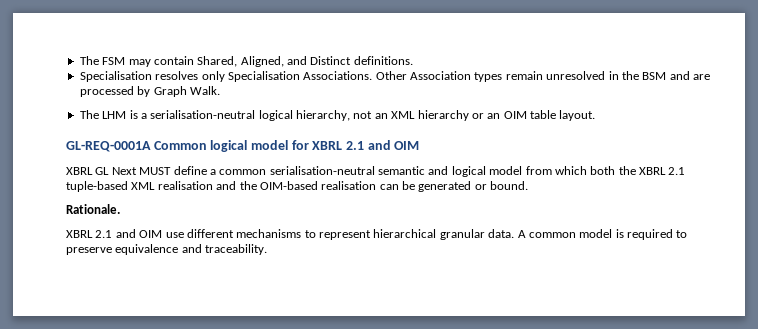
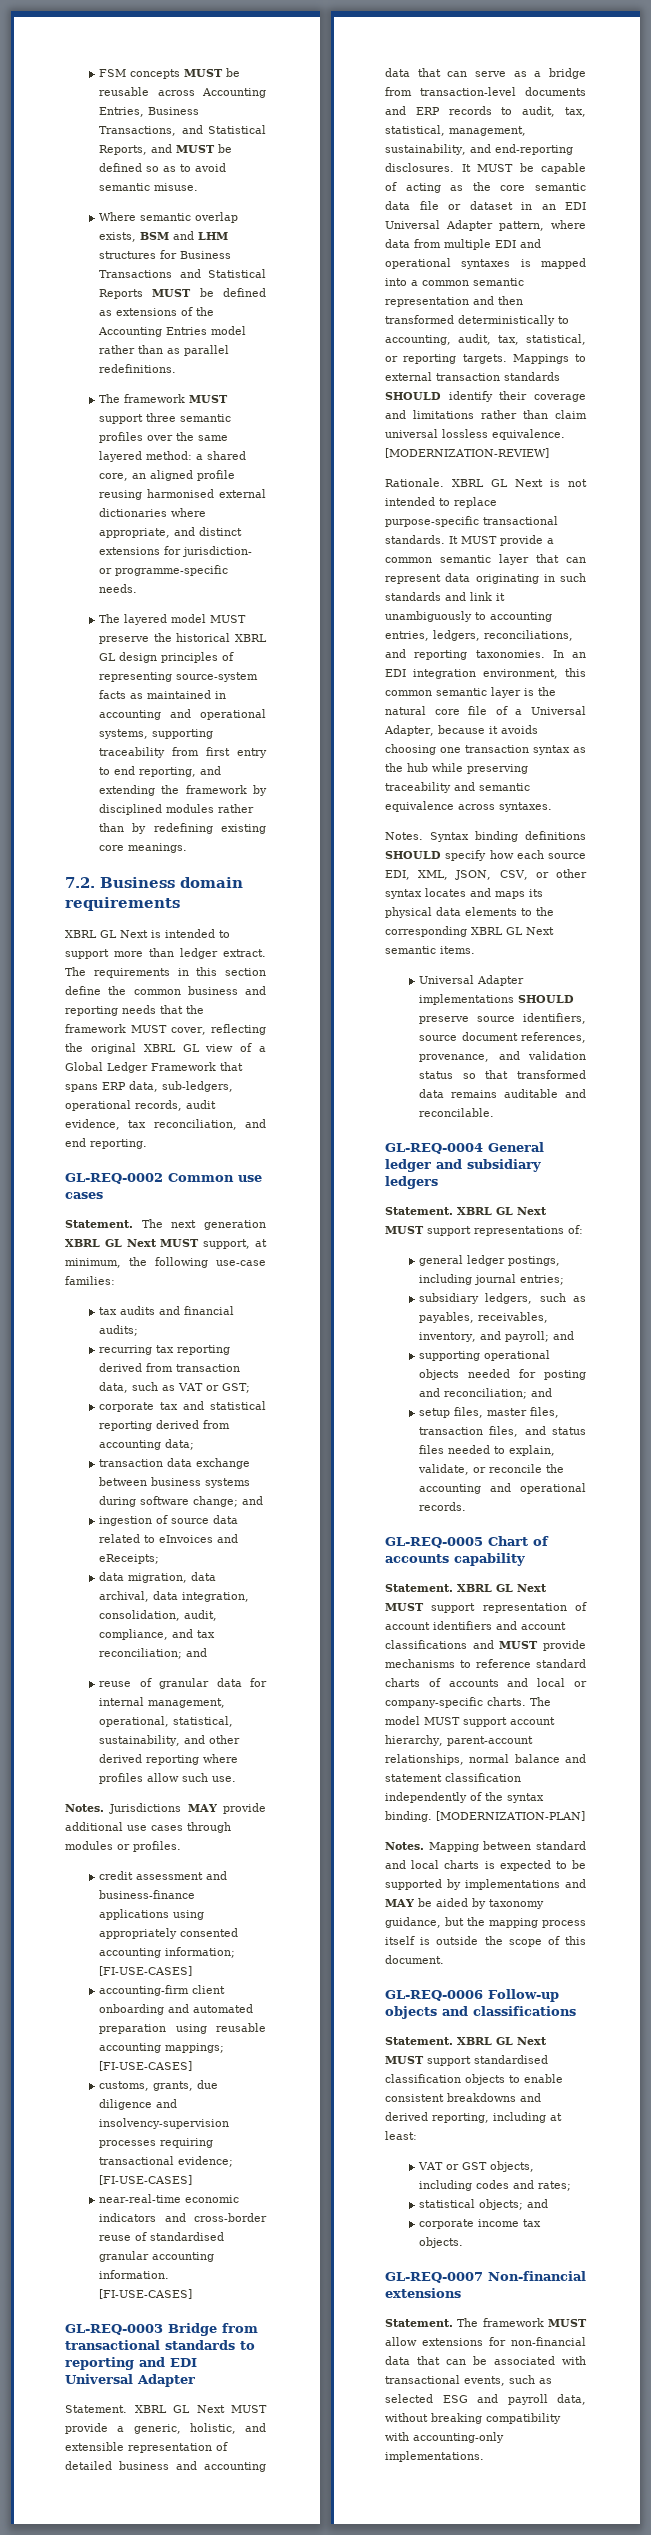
[79,56,413,67] [79,71,710,82] [79,86,220,97] [79,110,596,121] [66,140,420,152] [66,166,686,177] [66,181,529,192] [66,204,120,214] [66,229,688,240] [66,244,268,255] The FSM may contain Shared, Aligned, and Distinct definitions. // Specialisation resolves only Specialisation Associations. Other Association types remain unresolved in the BSM and are processed by Graph Walk. // The LHM is a serialisation-neutral logical hierarchy, not an XML hierarchy or an OIM table layout. // GL-REQ-0001A Common logical model for XBRL 2.1 and OIM // XBRL GL Next MUST define a common serialisation-neutral semantic and logical model from which both the XBRL 2.1 tuple-based XML realisation and the OIM-based realisation can be generated or bound. // Rationale. // XBRL 2.1 and OIM use different mechanisms to represent hierarchical granular data. A common model is required to preserve equivalence and traceability. -> [99,68,241,79] [99,87,266,98] [99,107,200,117] [99,125,266,136] [99,144,233,155] [99,163,227,172] [99,183,199,191] [99,212,239,223] [99,231,229,242] [99,250,232,259] [99,269,266,278] [99,288,266,299] [99,307,215,316] [98,326,247,337] [99,345,230,356] [99,364,177,373] [99,394,229,403] [99,413,232,424] [99,432,229,443] [99,451,247,462] [99,470,236,481] [99,489,266,500] [99,508,207,517] [99,527,243,538] [99,546,253,557] [99,565,229,576] [99,584,138,593] [99,614,247,625] [99,633,267,644] [99,652,235,663] [99,672,259,682] [99,690,227,699] [99,709,266,720] [99,729,214,739] [99,747,267,758] [99,766,222,777] [99,785,267,796] [99,804,255,815] [99,823,266,834] [99,843,188,853] [65,877,243,888] [65,897,180,911] [65,929,230,938] [65,948,266,959] [65,967,266,978] [65,986,266,995] [65,1005,204,1016] [65,1024,266,1035] [65,1043,266,1054] [65,1062,243,1073] [65,1081,233,1092] [65,1100,216,1111] [65,1119,266,1130] [65,1138,147,1149] [65,1173,262,1184] [65,1192,103,1199] [65,1219,266,1230] [65,1239,267,1249] [65,1257,266,1268] [65,1276,115,1285] [99,1306,235,1315] [99,1325,139,1336] [99,1345,231,1355] [99,1363,241,1372] [99,1382,251,1393] [99,1401,266,1412] [99,1420,231,1431] [99,1439,195,1450] [99,1458,251,1469] [99,1477,251,1488] [99,1496,264,1507] [99,1515,239,1526] [99,1534,239,1543] [99,1554,160,1564] [99,1572,217,1583] [99,1591,250,1602] [99,1610,218,1621] [99,1629,216,1640] [99,1648,208,1659] [99,1678,267,1689] [99,1697,226,1708] [99,1716,234,1727] [99,1735,241,1746] [99,1754,239,1765] [99,1773,237,1784] [65,1803,266,1814] [65,1822,231,1833] [65,1841,181,1852] [99,1871,228,1880] [99,1890,196,1899] [99,1909,205,1920] [99,1928,239,1939] [99,1947,236,1958] [99,1966,193,1976] [99,1985,226,1996] [99,2004,254,2015] [99,2023,266,2034] [99,2043,225,2053] [99,2061,193,2071] [99,2080,219,2091] [99,2099,178,2110] [99,2118,230,2129] [99,2138,214,2148] [99,2156,234,2167] [99,2175,193,2185] [99,2194,240,2203] [99,2213,267,2222] [99,2232,225,2241] [99,2251,215,2262] [99,2270,170,2279] [99,2289,193,2299] [65,2323,258,2336] [65,2340,255,2350] [65,2357,197,2370] [65,2374,195,2387] [65,2405,267,2413] [65,2423,266,2434] [65,2442,228,2453] [65,2461,266,2472] [385,68,586,79] [385,87,586,96] [385,106,586,117] [385,125,526,136] [385,144,573,155] [385,163,586,174] [385,182,586,193] [385,201,586,210] [385,220,586,231] [385,239,541,250] [385,258,586,269] [385,278,524,286] [385,296,523,307] [385,315,569,326] [385,334,586,345] [385,354,586,364] [385,372,560,381] [385,391,586,402] [385,410,587,419] [385,429,565,440] [385,448,549,458] [385,478,587,487] [385,497,497,508] [385,516,558,527] [385,535,554,546] [385,554,586,565] [385,573,586,584] [385,592,505,601] [385,611,552,622] [385,630,573,641] [385,649,586,660] [385,668,586,679] [385,687,556,698] [385,706,586,715] [384,725,538,736] [385,744,586,755] [385,763,528,774] [385,782,530,793] [385,801,552,812] [385,831,586,842] [385,850,586,861] [385,869,587,880] [385,888,543,899] [385,907,554,918] [385,926,554,937] [385,946,475,954] [419,975,525,986] [419,994,575,1005] [419,1013,586,1024] [419,1032,586,1043] [419,1051,586,1062] [419,1070,586,1079] [419,1089,586,1098] [419,1108,495,1117] [385,1142,544,1154] [385,1159,541,1172] [385,1176,438,1189] [385,1207,547,1215] [385,1225,583,1236] [419,1255,561,1266] [419,1274,565,1285] [419,1293,586,1304] [419,1312,549,1323] [419,1331,575,1342] [419,1350,551,1361] [419,1369,586,1380] [419,1388,553,1399] [419,1407,560,1418] [419,1426,586,1437] [419,1445,556,1456] [418,1464,565,1475] [419,1483,586,1494] [419,1502,467,1511] [385,1536,549,1548] [385,1553,525,1566] [385,1584,547,1592] [385,1602,587,1613] [385,1621,566,1630] [385,1640,586,1651] [385,1659,586,1668] [385,1678,587,1687] [385,1697,551,1708] [385,1716,555,1727] [385,1735,533,1746] [385,1754,586,1765] [385,1773,521,1782] [385,1792,544,1803] [385,1811,585,1822] [385,1841,586,1852] [385,1860,586,1871] [385,1879,586,1890] [385,1898,544,1909] [385,1917,586,1928] [385,1936,586,1947] [385,1955,444,1964] [385,1989,559,2002] [385,2006,576,2019] [385,2037,547,2045] [385,2055,548,2066] [385,2074,563,2085] [385,2093,541,2102] [385,2112,562,2123] [385,2131,417,2140] [418,2161,535,2172] [419,2180,572,2191] [419,2199,549,2210] [419,2219,542,2229] [419,2237,464,2248] [385,2271,586,2283] [385,2288,461,2298] [385,2318,587,2327] [385,2337,586,2346] [385,2356,586,2365] [385,2375,552,2386] [385,2394,586,2405] [385,2413,561,2424] [385,2432,504,2443] [385,2451,484,2462] FSM concepts MUST be reusable across Accounting Entries, Business Transactions, and Statistical Reports, and MUST be defined so as to avoid semantic misuse. // Where semantic overlap exists, BSM and LHM structures for Business Transactions and Statistical Reports MUST be defined as extensions of the Accounting Entries model rather than as parallel redefinitions. // The framework MUST support three semantic profiles over the same layered method: a shared core, an aligned profile reusing harmonised external dictionaries where appropriate, and distinct extensions for jurisdiction- or programme-specific needs. // The layered model MUST preserve the historical XBRL GL design principles of representing source-system facts as maintained in accounting and operational systems, supporting traceability from first entry to end reporting, and extending the framework by disciplined modules rather than by redefining existing core meanings. // 7.2. Business domain requirements // XBRL GL Next is intended to support more than ledger extract. The requirements in this section define the common business and reporting needs that the framework MUST cover, reflecting the original XBRL GL view of a Global Ledger Framework that spans ERP data, sub-ledgers, operational records, audit evidence, tax reconciliation, and end reporting. // GL-REQ-0002 Common use cases // Statement. The next generation XBRL GL Next MUST support, at minimum, the following use-case families: // tax audits and financial audits; // recurring tax reporting derived from transaction data, such as VAT or GST; // corporate tax and statistical reporting derived from accounting data; // transaction data exchange between business systems during software change; and // ingestion of source data related to eInvoices and eReceipts; // data migration, data archival, data integration, consolidation, audit, compliance, and tax reconciliation; and // reuse of granular data for internal management, operational, statistical, sustainability, and other derived reporting where profiles allow such use. // Notes. Jurisdictions MAY provide additional use cases through modules or profiles. // credit assessment and business-finance applications using appropriately consented accounting information; [FI-USE-CASES] // accounting-firm client onboarding and automated preparation using reusable accounting mappings; [FI-USE-CASES] // customs, grants, due diligence and insolvency-supervision processes requiring transactional evidence; [FI-USE-CASES] // near-real-time economic indicators and cross-border reuse of standardised granular accounting information. [FI-USE-CASES] // GL-REQ-0003 Bridge from transactional standards to reporting and EDI Universal Adapter // Statement. XBRL GL Next MUST provide a generic, holistic, and extensible representation of detailed business and accounting data that can serve as a bridge from transaction-level documents and ERP records to audit, tax, statistical, management, sustainability, and end-reporting disclosures. It MUST be capable of acting as the core semantic data file or dataset in an EDI Universal Adapter pattern, where data from multiple EDI and operational syntaxes is mapped into a common semantic representation and then transformed deterministically to accounting, audit, tax, statistical, or reporting targets. Mappings to external transaction standards SHOULD identify their coverage and limitations rather than claim universal lossless equivalence. [MODERNIZATION-REVIEW] // Rationale. XBRL GL Next is not intended to replace purpose-specific transactional standards. It MUST provide a common semantic layer that can represent data originating in such standards and link it unambiguously to accounting entries, ledgers, reconciliations, and reporting taxonomies. In an EDI integration environment, this common semantic layer is the natural core file of a Universal Adapter, because it avoids choosing one transaction syntax as the hub while preserving traceability and semantic equivalence across syntaxes. // Notes. Syntax binding definitions SHOULD specify how each source EDI, XML, JSON, CSV, or other syntax locates and maps its physical data elements to the corresponding XBRL GL Next semantic items. // Universal Adapter implementations SHOULD preserve source identifiers, source document references, provenance, and validation status so that transformed data remains auditable and reconcilable. // GL-REQ-0004 General ledger and subsidiary ledgers // Statement. XBRL GL Next MUST support representations of: // general ledger postings, including journal entries; // subsidiary ledgers, such as payables, receivables, inventory, and payroll; and // supporting operational objects needed for posting and reconciliation; and // setup files, master files, transaction files, and status files needed to explain, validate, or reconcile the accounting and operational records. // GL-REQ-0005 Chart of accounts capability // Statement. XBRL GL Next MUST support representation of account identifiers and account classifications and MUST provide mechanisms to reference standard charts of accounts and local or company-specific charts. The model MUST support account hierarchy, parent-account relationships, normal balance and statement classification independently of the syntax binding. [MODERNIZATION-PLAN] // Notes. Mapping between standard and local charts is expected to be supported by implementations and MAY be aided by taxonomy guidance, but the mapping process itself is outside the scope of this document. // GL-REQ-0006 Follow-up objects and classifications // Statement. XBRL GL Next MUST support standardised classification objects to enable consistent breakdowns and derived reporting, including at least: // VAT or GST objects, including codes and rates; // statistical objects; and // corporate income tax objects. // GL-REQ-0007 Non-financial extensions // Statement. The framework MUST allow extensions for non-financial data that can be associated with transactional events, such as selected ESG and payroll data, without breaking compatibility with accounting-only implementations.

